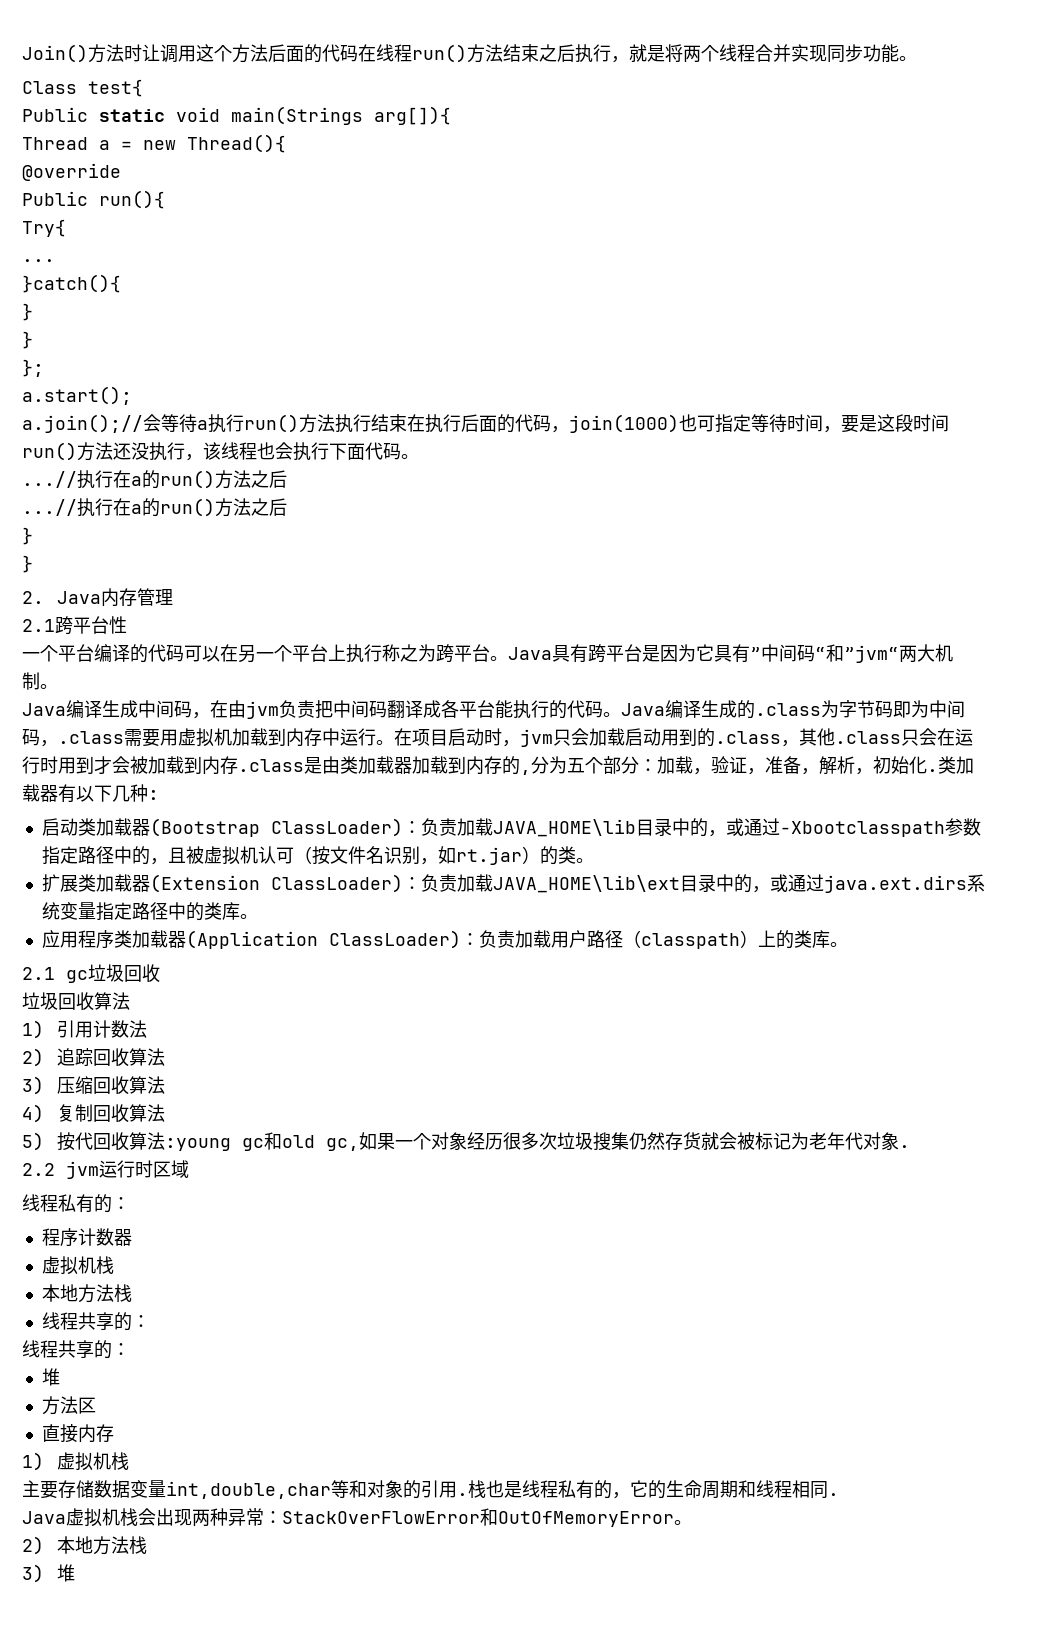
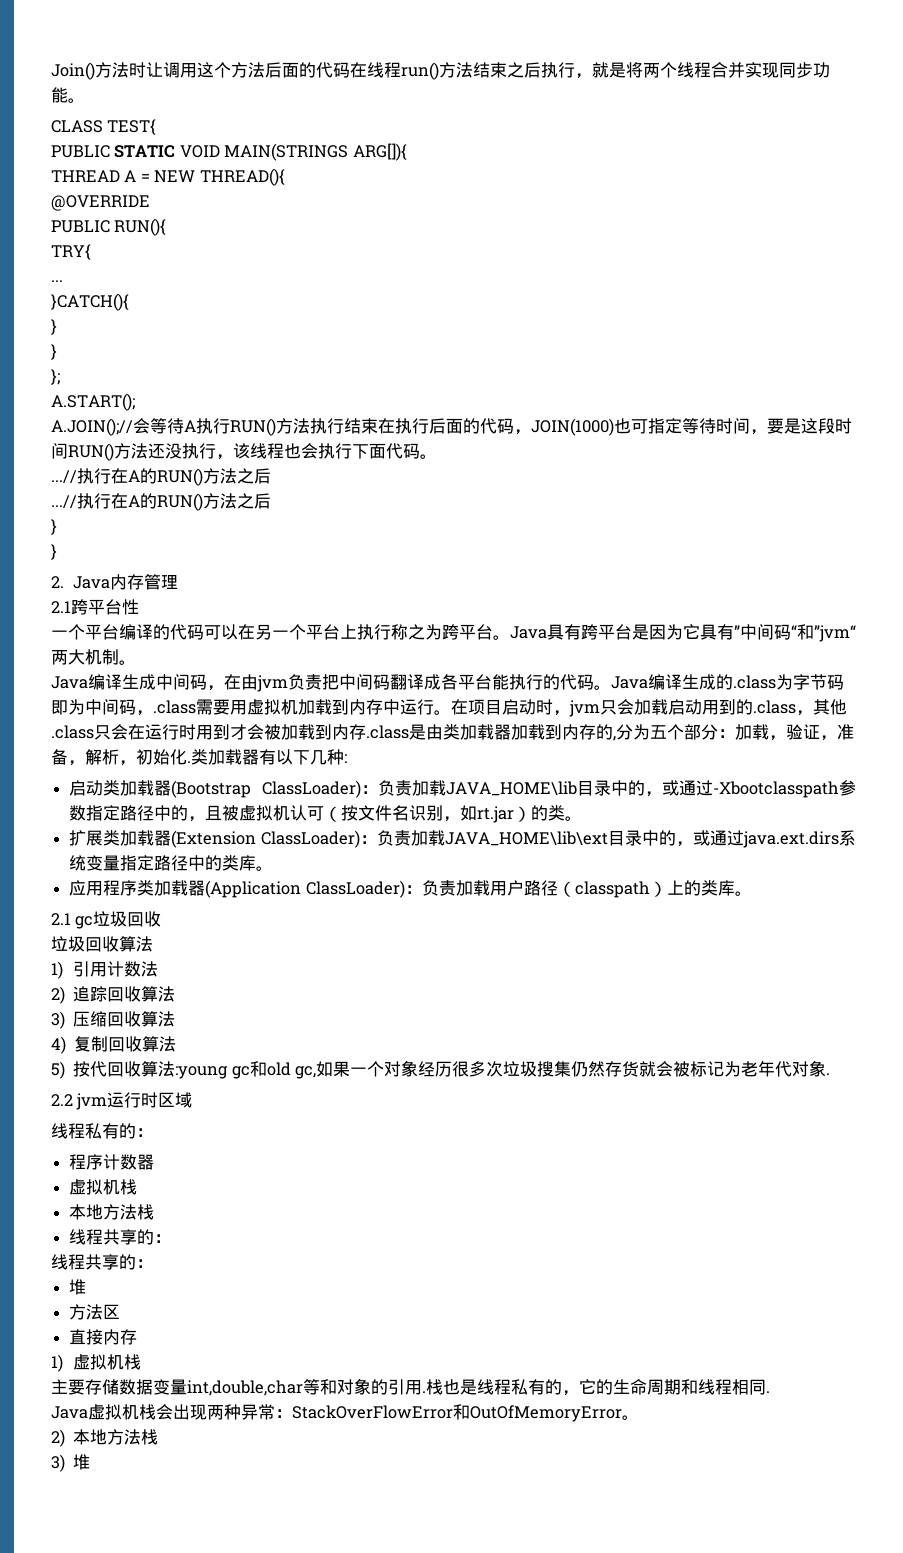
[22,79,143,97] [22,106,451,125] [22,134,286,153] [22,163,121,181] [22,190,165,209] [22,219,66,237] Class test{ // Public static void main(Strings arg[]){ // Thread a = new Thread(){ // @override // Public run(){ // Try{ -> [51,119,157,135] [51,143,407,161] [51,168,285,186] [51,195,150,211] [51,218,167,236] [51,244,91,260] CLASS TEST{ // PUBLIC STATIC VOID MAIN(STRINGS ARG[]){ // THREAD A = NEW THREAD(){ // @OVERRIDE // PUBLIC RUN(){ // TRY{
[22,274,121,293] }catch(){ -> [51,293,129,311] }CATCH(){
[22,386,132,405] [22,414,299,433] a.start(); // a.join();//会等待a执行run() -> [51,393,135,411] [51,418,276,436] A.START(); // A.JOIN();//会等待A执行RUN()
[569,414,679,433] join(1000) -> [531,418,614,436] JOIN(1000)
[22,442,77,461] run() -> [68,443,114,461] RUN()
[131,470,215,489] a的run() -> [128,468,203,486] A的RUN()
[131,498,215,517] a的run() -> [128,493,203,511] A的RUN()

